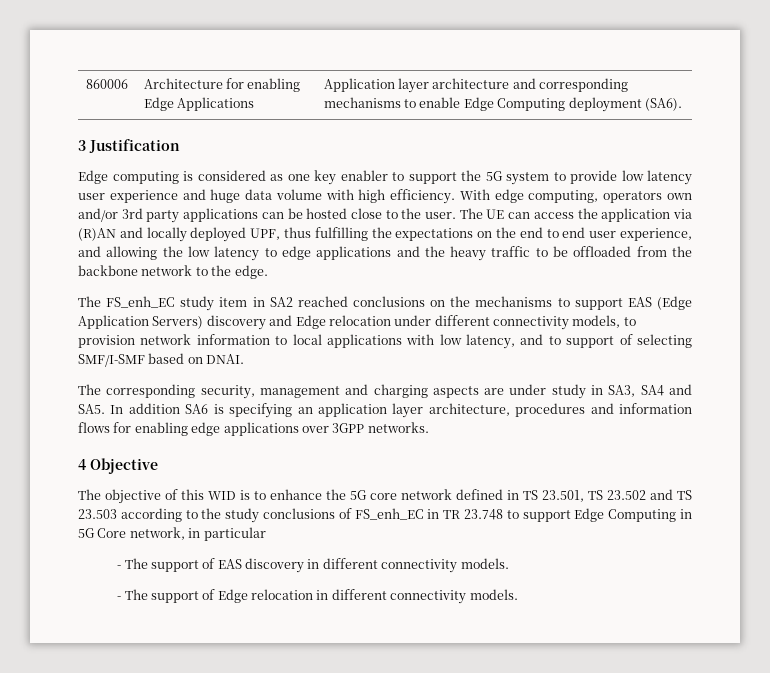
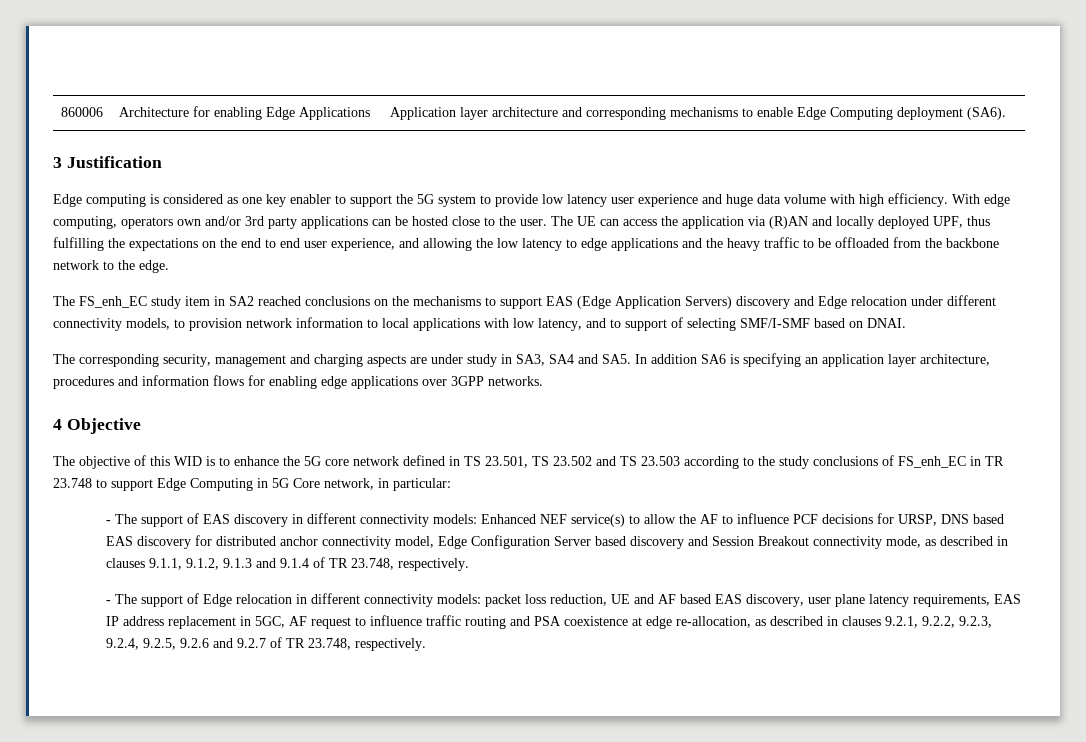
[203,527,266,541] particular -> [393,478,451,491] particular:
[460,558,509,569] models. -> [432,513,1004,527] [105,535,1008,549] [105,557,469,571] models: Enhanced NEF service(s) to allow the AF to influence PCF decisions for URSP, DNS based EAS discovery for distributed anchor connectivity model, Edge Configuration Server based discovery and Session Breakout connectivity mode, as described in clauses 9.1.1, 9.1.2, 9.1.3 and 9.1.4 of TR 23.748, respectively.
[469,589,518,600] models. -> [436,594,1021,607] [105,615,992,629] [105,637,426,651] models: packet loss reduction, UE and AF based EAS discovery, user plane latency requirements, EAS IP address replacement in 5GC, AF request to influence traffic routing and PSA coexistence at edge re-allocation, as described in clauses 9.2.1, 9.2.2, 9.2.3, 9.2.4, 9.2.5, 9.2.6 and 9.2.7 of TR 23.748, respectively.

